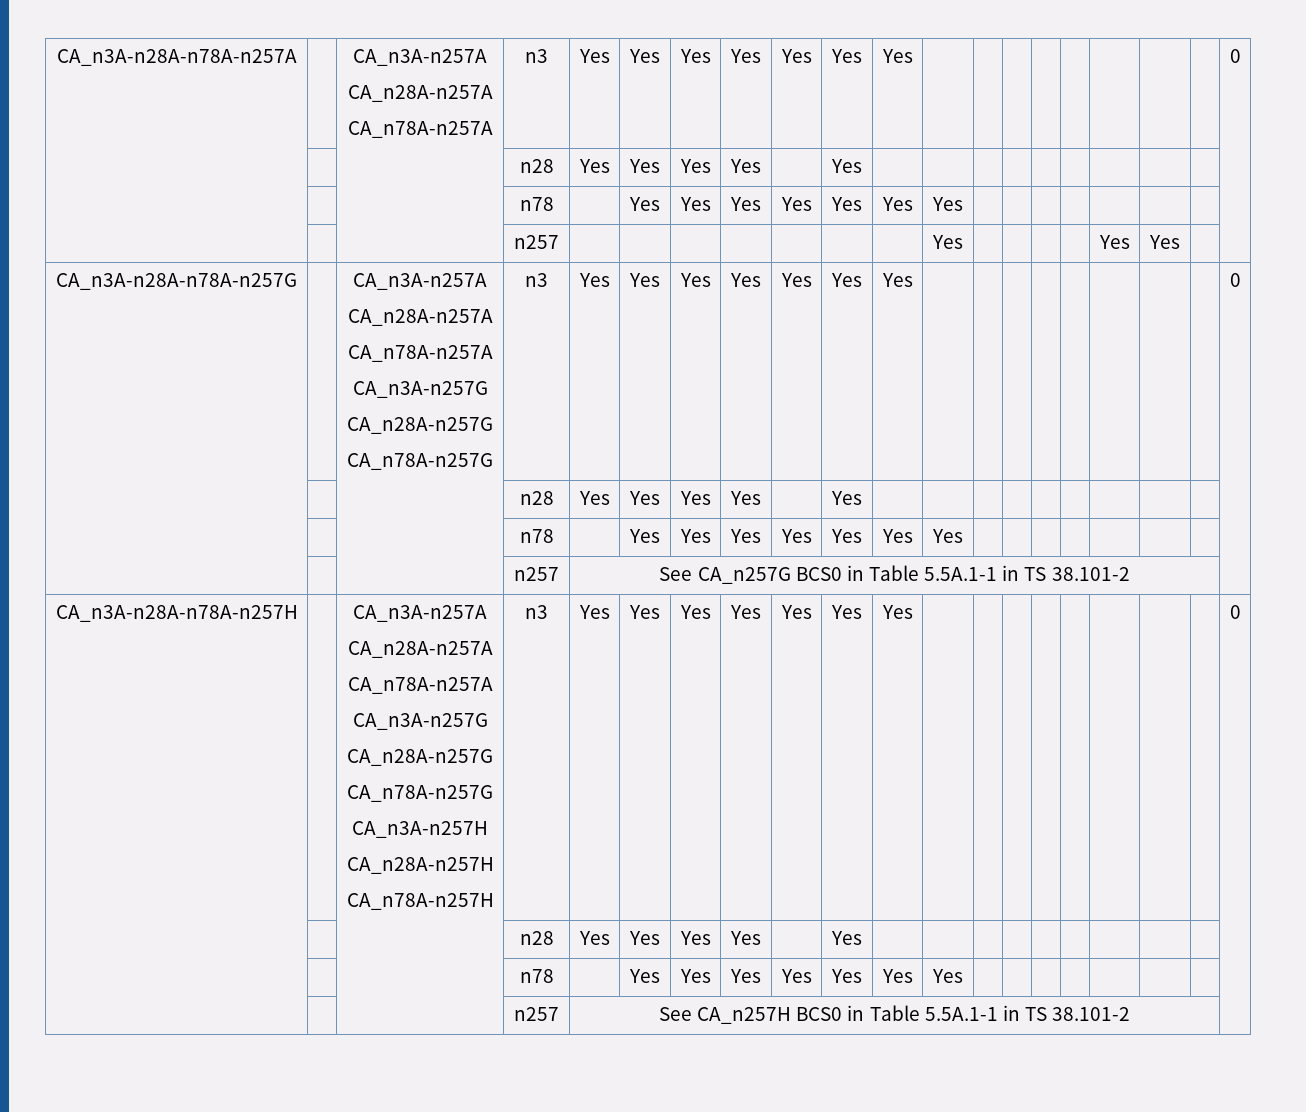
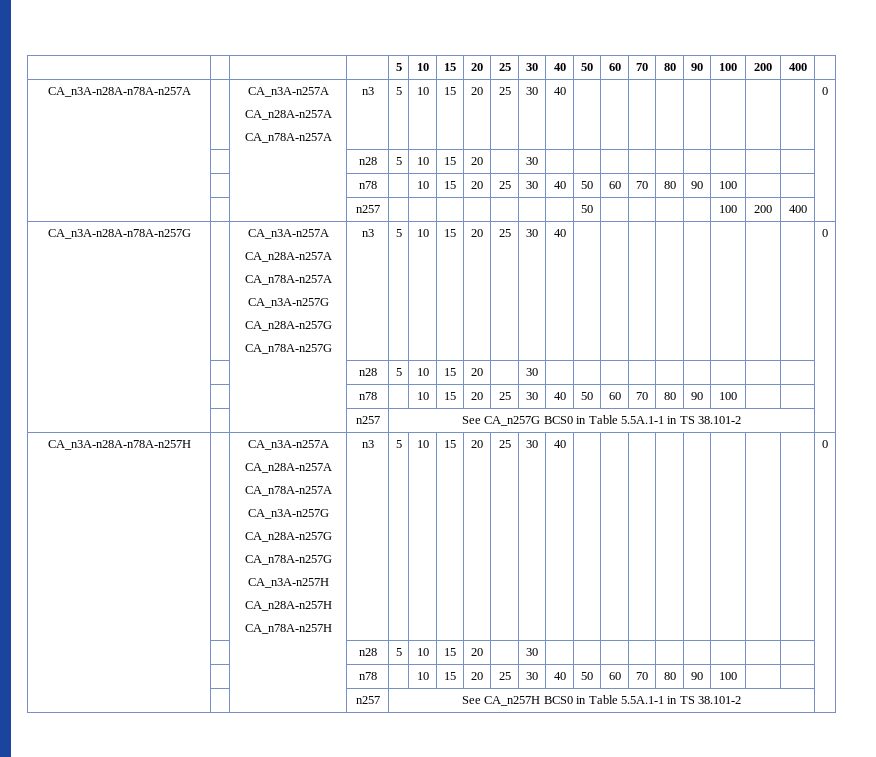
(56, 57) none -> [395,63,402,71] [416,63,429,71] [444,63,456,71] [471,63,483,71] [498,63,511,71] [526,63,538,71] [553,63,566,71] [581,63,593,71] [608,63,621,71] [636,63,648,71] [663,63,676,71] [691,63,703,71] [719,63,737,71] [754,63,772,71] [788,63,807,71] | | | | 5 | 10 | 15 | 20 | 25 | 30 | 40 | 50 | 60 | 70 | 80 | 90 | 100 | 200 | 400 | //
[578,49,610,63] [629,49,660,63] [679,49,711,63] [730,49,761,63] [780,49,812,63] [831,49,862,63] [881,49,913,63] [1229,49,1241,63] [519,159,554,173] [578,159,610,173] [629,159,660,173] [679,159,711,173] [730,159,761,173] [831,159,862,173] [519,197,554,211] [629,197,660,211] [679,197,711,211] [730,197,761,211] [780,197,812,211] [831,197,862,211] [881,197,913,211] [932,197,963,211] [514,235,559,249] [932,235,963,249] [1098,235,1130,249] [1149,235,1180,249] Yes | Yes | Yes | Yes | Yes | Yes | Yes | | | | | | | | | 0 // | | | n28 | Yes | Yes | Yes | Yes | | Yes | | | | | | | | | | // | | | n78 | | Yes | Yes | Yes | Yes | Yes | Yes | Yes | | | | | | | | // | | | n257 | | | | | | | | Yes | | | | | Yes | Yes | -> [395,87,402,95] [416,87,429,95] [444,87,456,95] [471,87,483,95] [498,87,511,95] [526,87,538,95] [553,87,566,95] [822,87,828,95] [358,157,377,165] [395,157,402,165] [416,157,429,165] [444,157,456,165] [471,157,483,165] [526,157,538,165] [358,181,377,189] [416,181,429,189] [444,181,456,189] [471,181,483,189] [498,181,511,189] [526,181,538,189] [553,181,566,189] [581,181,593,189] [608,181,621,189] [636,181,648,189] [663,181,676,189] [691,181,703,189] [719,181,737,189] [355,205,380,213] [581,205,593,213] [719,205,737,213] [754,205,772,213] [788,205,807,213] 5 | 10 | 15 | 20 | 25 | 30 | 40 | | | | | | | | | 0 // | | | n28 | 5 | 10 | 15 | 20 | | 30 | | | | | | | | | | // | | | n78 | | 10 | 15 | 20 | 25 | 30 | 40 | 50 | 60 | 70 | 80 | 90 | 100 | | | // | | | n257 | | | | | | | | 50 | | | | | 100 | 200 | 400
[578,273,610,287] [629,273,660,287] [679,273,711,287] [730,273,761,287] [780,273,812,287] [831,273,862,287] [881,273,913,287] [1229,273,1241,287] [519,491,554,505] [578,491,610,505] [629,491,660,505] [679,491,711,505] [730,491,761,505] [831,491,862,505] [519,529,554,543] [629,529,660,543] [679,529,711,543] [730,529,761,543] [780,529,812,543] [831,529,862,543] [881,529,913,543] [932,529,963,543] Yes | Yes | Yes | Yes | Yes | Yes | Yes | | | | | | | | | 0 // | | | n28 | Yes | Yes | Yes | Yes | | Yes | | | | | | | | | | // | | | n78 | | Yes | Yes | Yes | Yes | Yes | Yes | Yes | | | | | -> [395,229,402,237] [416,229,429,237] [444,229,456,237] [471,229,483,237] [498,229,511,237] [526,229,538,237] [553,229,566,237] [822,229,828,237] [358,368,377,376] [395,368,402,376] [416,368,429,376] [444,368,456,376] [471,368,483,376] [526,368,538,376] [358,392,377,400] [416,392,429,400] [444,392,456,400] [471,392,483,400] [498,392,511,400] [526,392,538,400] [553,392,566,400] [581,392,593,400] [608,392,621,400] [636,392,648,400] [663,392,676,400] [691,392,703,400] [719,392,737,400] 5 | 10 | 15 | 20 | 25 | 30 | 40 | | | | | | | | | 0 // | | | n28 | 5 | 10 | 15 | 20 | | 30 | | | | | | | | | | // | | | n78 | | 10 | 15 | 20 | 25 | 30 | 40 | 50 | 60 | 70 | 80 | 90 | 100
[578,605,610,619] [629,605,660,619] [679,605,711,619] [730,605,761,619] [780,605,812,619] [831,605,862,619] [881,605,913,619] [1229,605,1241,619] [519,931,554,945] [578,931,610,945] [629,931,660,945] [679,931,711,945] [730,931,761,945] [831,931,862,945] [519,969,554,983] [629,969,660,983] [679,969,711,983] [730,969,761,983] [780,969,812,983] [831,969,862,983] [881,969,913,983] [932,969,963,983] Yes | Yes | Yes | Yes | Yes | Yes | Yes | | | | | | | | | 0 // | | | n28 | Yes | Yes | Yes | Yes | | Yes | | | | | | | | | | // | | | n78 | | Yes | Yes | Yes | Yes | Yes | Yes | Yes | | | | | -> [395,440,402,448] [416,440,429,448] [444,440,456,448] [471,440,483,448] [498,440,511,448] [526,440,538,448] [553,440,566,448] [822,440,828,448] [358,648,377,656] [395,648,402,656] [416,648,429,656] [444,648,456,656] [471,648,483,656] [526,648,538,656] [358,672,377,680] [416,672,429,680] [444,672,456,680] [471,672,483,680] [498,672,511,680] [526,672,538,680] [553,672,566,680] [581,672,593,680] [608,672,621,680] [636,672,648,680] [663,672,676,680] [691,672,703,680] [719,672,737,680] 5 | 10 | 15 | 20 | 25 | 30 | 40 | | | | | | | | | 0 // | | | n28 | 5 | 10 | 15 | 20 | | 30 | | | | | | | | | | // | | | n78 | | 10 | 15 | 20 | 25 | 30 | 40 | 50 | 60 | 70 | 80 | 90 | 100

